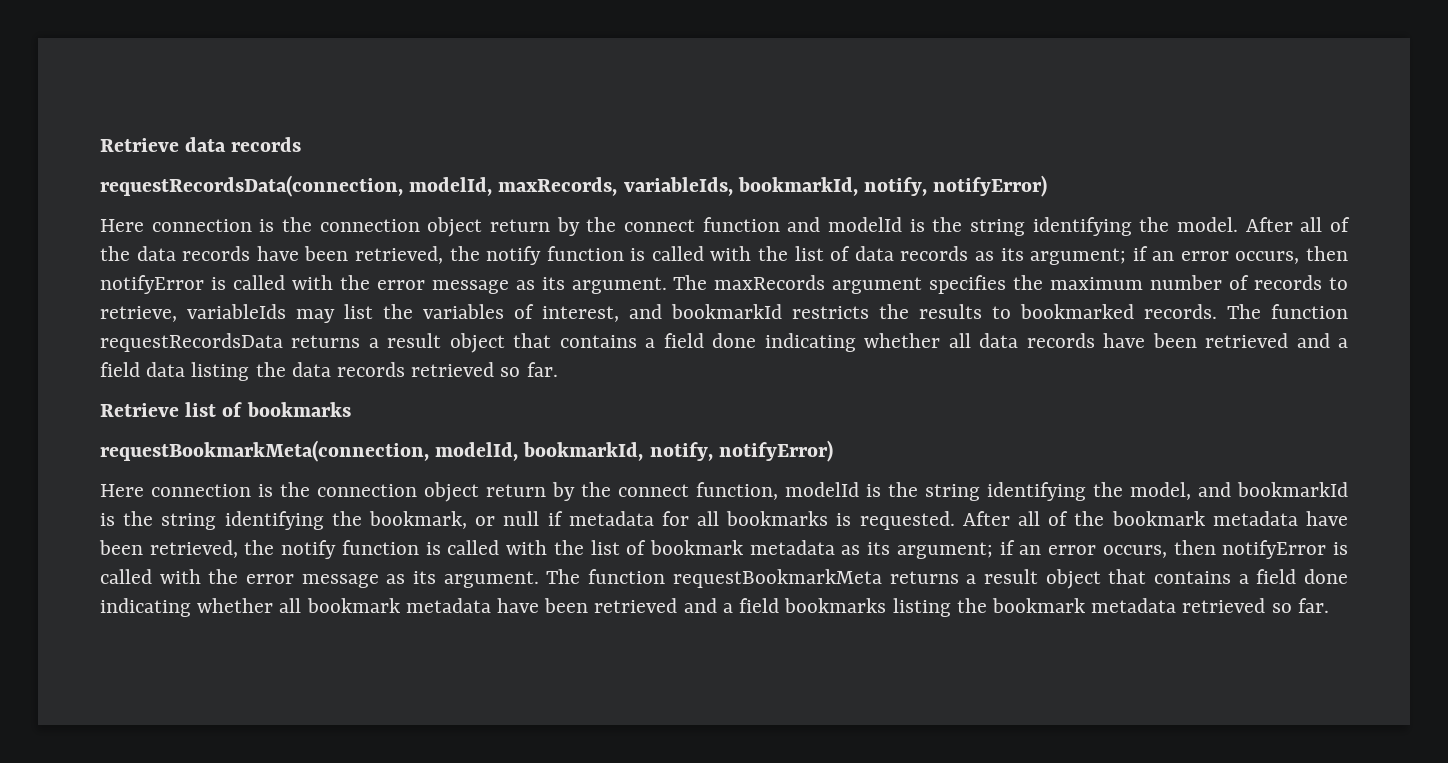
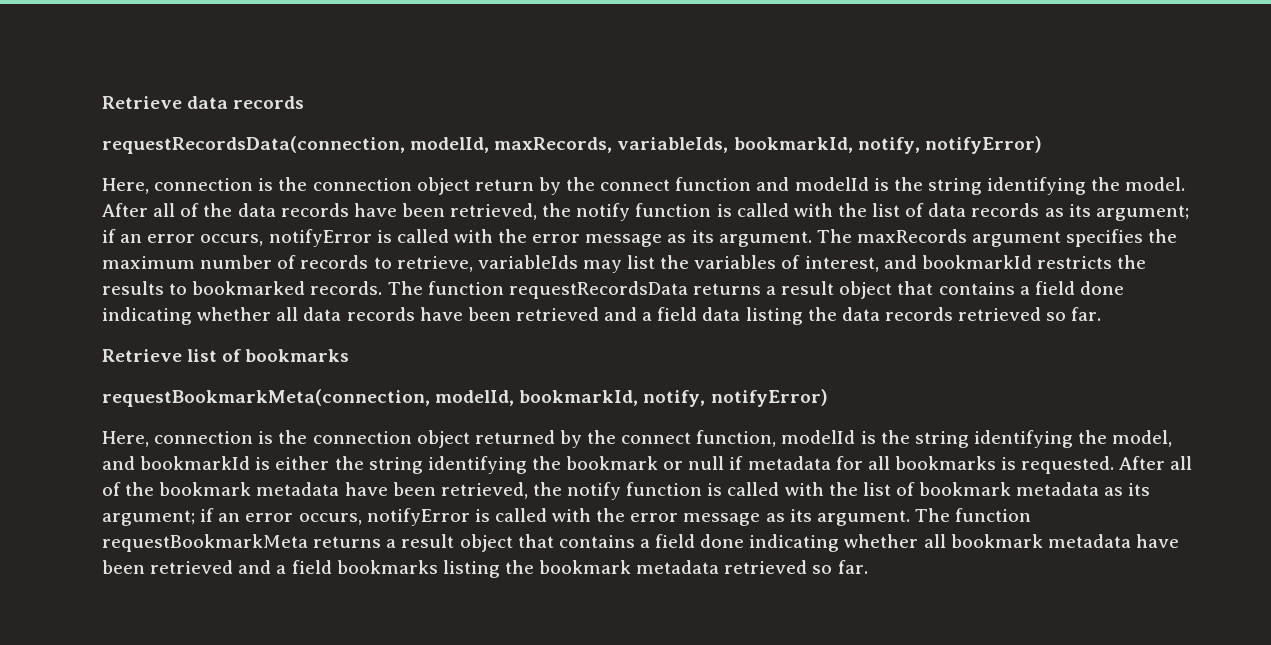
[100,219,144,232] Here -> [102,178,149,194] Here,
[1306,246,1349,261] then -> (264, 240) none
[100,482,546,502] Here connection is the connection object return -> [102,430,555,448] Here, connection is the connection object returned
[123,511,467,530] the string identifying the bookmark, -> [275,456,659,474] either the string identifying the bookmark
[1173,540,1216,555] then -> (362, 519) none

